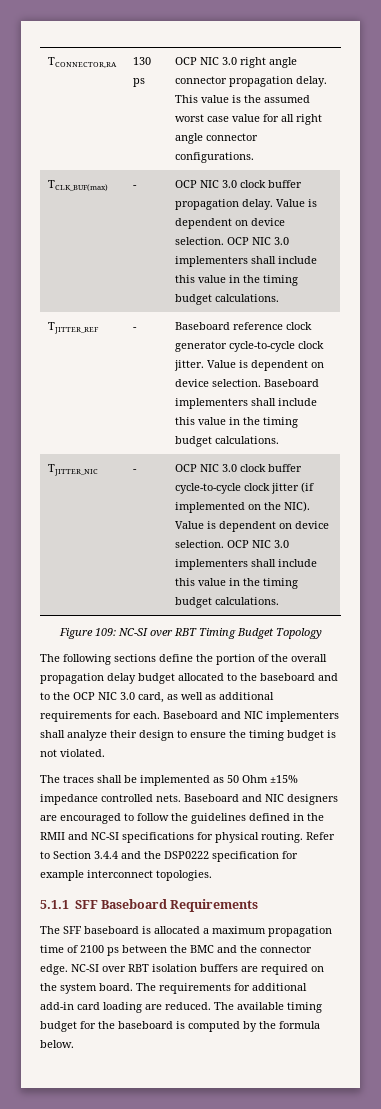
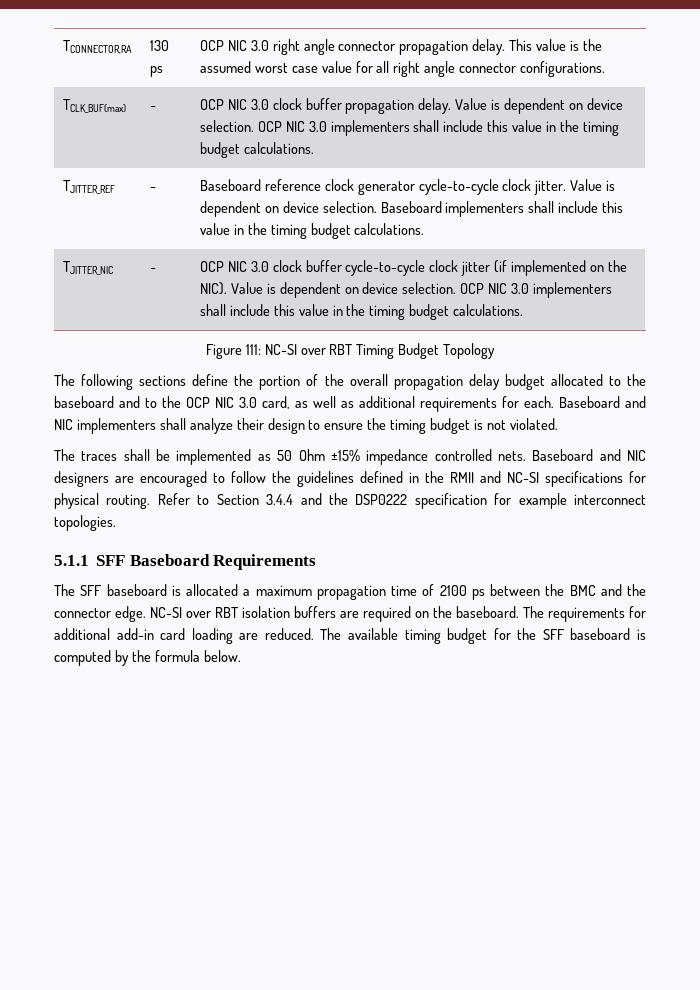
[94,628,116,636] 109: -> [245,344,261,355] 111:
[60,983,133,994] system board. -> [456,606,519,618] baseboard.
(115, 1025) none -> [542,629,565,640] SFF

